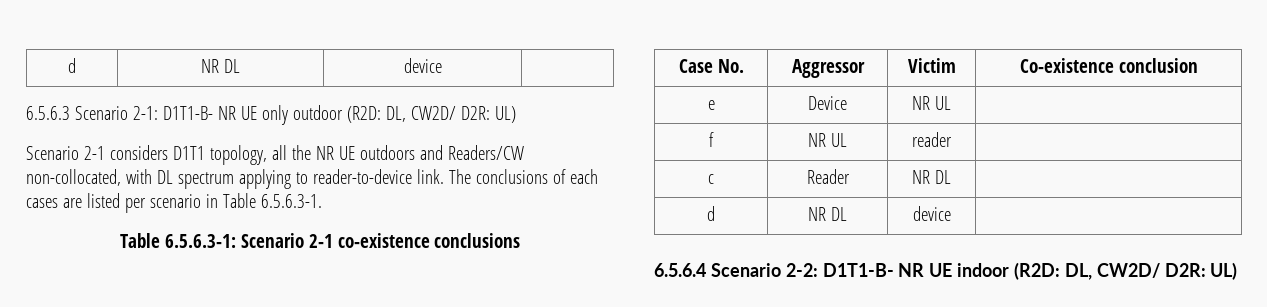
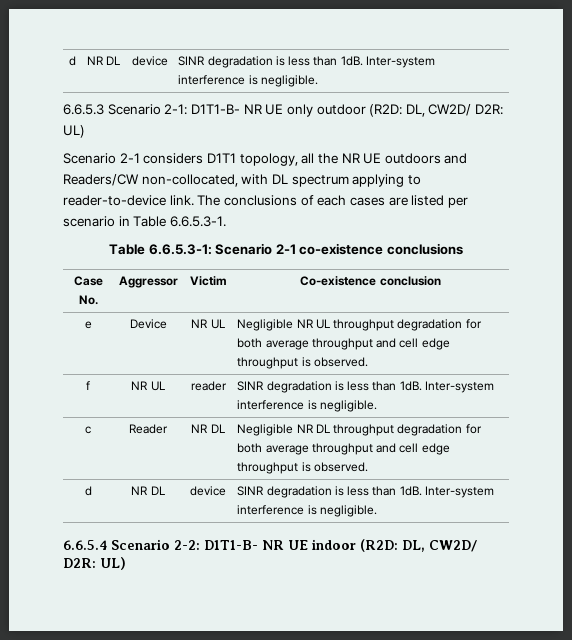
[68,58,76,73] [201,59,240,73] [403,58,442,73] [26,106,70,120] d | NR DL | device | // 6.5.6.3 -> [69,56,76,66] [86,56,121,65] [131,56,168,66] [178,56,435,68] [178,75,318,87] [63,104,104,115] d | NR DL | device | SINR degradation is less than 1dB. Inter-system interference is negligible. // 6.6.5.3
[260,194,322,208] [119,233,236,248] 6.5.6.3-1. // Table 6.5.6.3-1: -> [169,216,226,227] [108,244,212,255] 6.6.5.3-1. // Table 6.6.5.3-1:
[709,132,714,147] [808,133,847,147] [912,132,952,147] [708,174,714,184] [806,169,850,184] [912,170,951,184] [707,206,715,221] [808,207,847,221] [912,206,951,221] [654,263,706,277] // f | NR UL | reader | // c | Reader | NR DL | // d | NR DL | device | // 6.5.6.4 -> [237,319,482,331] [237,338,450,350] [237,357,368,369] [86,381,90,390] [131,381,165,391] [190,381,227,391] [237,381,494,393] [237,400,377,412] [85,426,91,434] [129,424,168,434] [191,424,225,433] [237,424,482,436] [237,443,450,455] [237,462,368,474] [84,486,92,496] [131,486,165,495] [190,486,226,496] [237,486,494,498] [237,505,377,517] [63,540,107,550] Negligible NR UL throughput degradation for both average throughput and cell edge throughput is observed. // f | NR UL | reader | SINR degradation is less than 1dB. Inter-system interference is negligible. // c | Reader | NR DL | Negligible NR DL throughput degradation for both average throughput and cell edge throughput is observed. // d | NR DL | device | SINR degradation is less than 1dB. Inter-system interference is negligible. // 6.6.5.4

